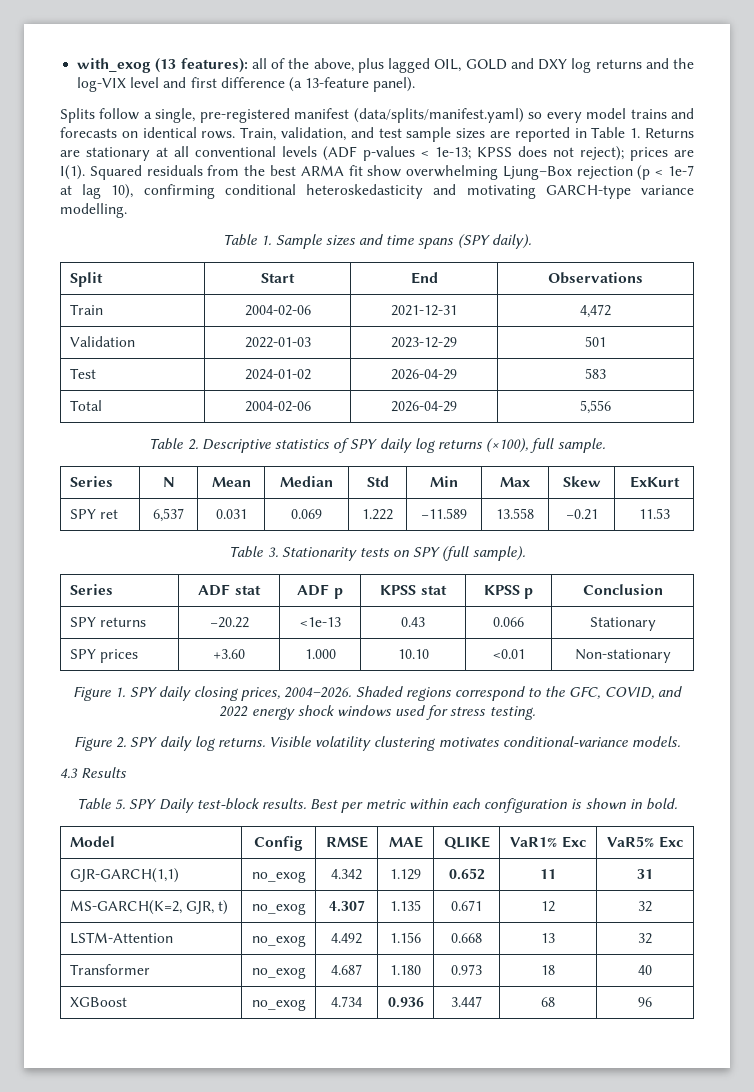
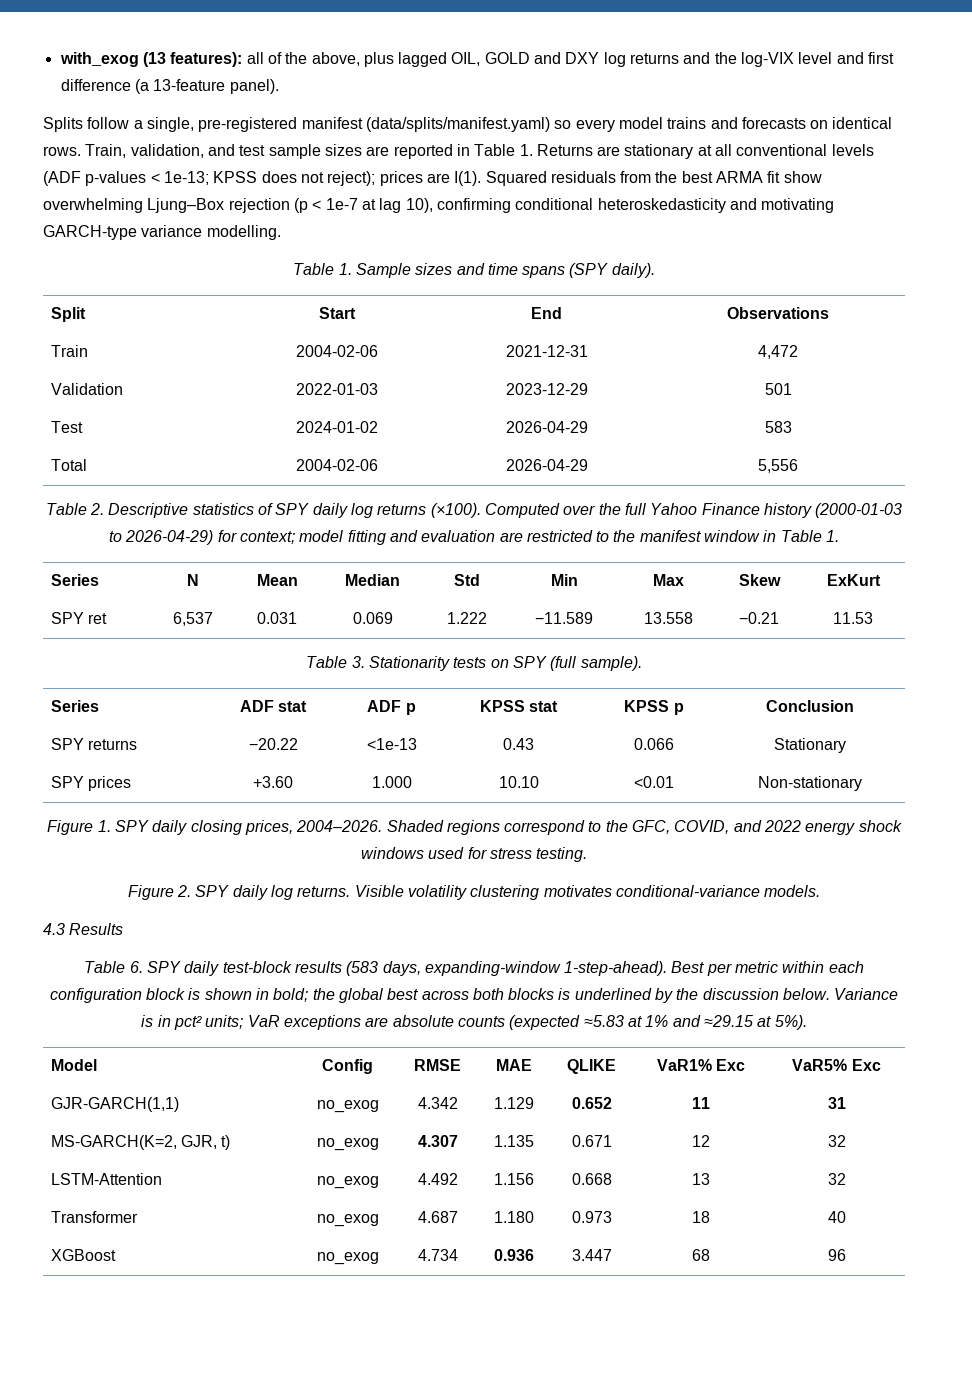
[486,438,605,453] (×100), full sample. -> [430,503,903,518] [108,530,840,545] (×100). Computed over the full Yahoo Finance history (2000-01-03 to 2026-04-29) for context; model fitting and evaluation are restricted to the manifest window in Table 1.
[115,798,307,813] 5. SPY Daily test-block results. -> [129,961,668,976] 6. SPY daily test-block results (583 days, expanding-window 1-step-ahead).
(568, 805) none -> [145,988,185,1000] block
[645,798,677,810] bold. -> [273,988,899,1003] [141,1015,807,1030] bold; the global best across both blocks is underlined by the discussion below. Variance is in pct² units; VaR exceptions are absolute counts (expected ≈5.83 at 1% and ≈29.15 at 5%).

